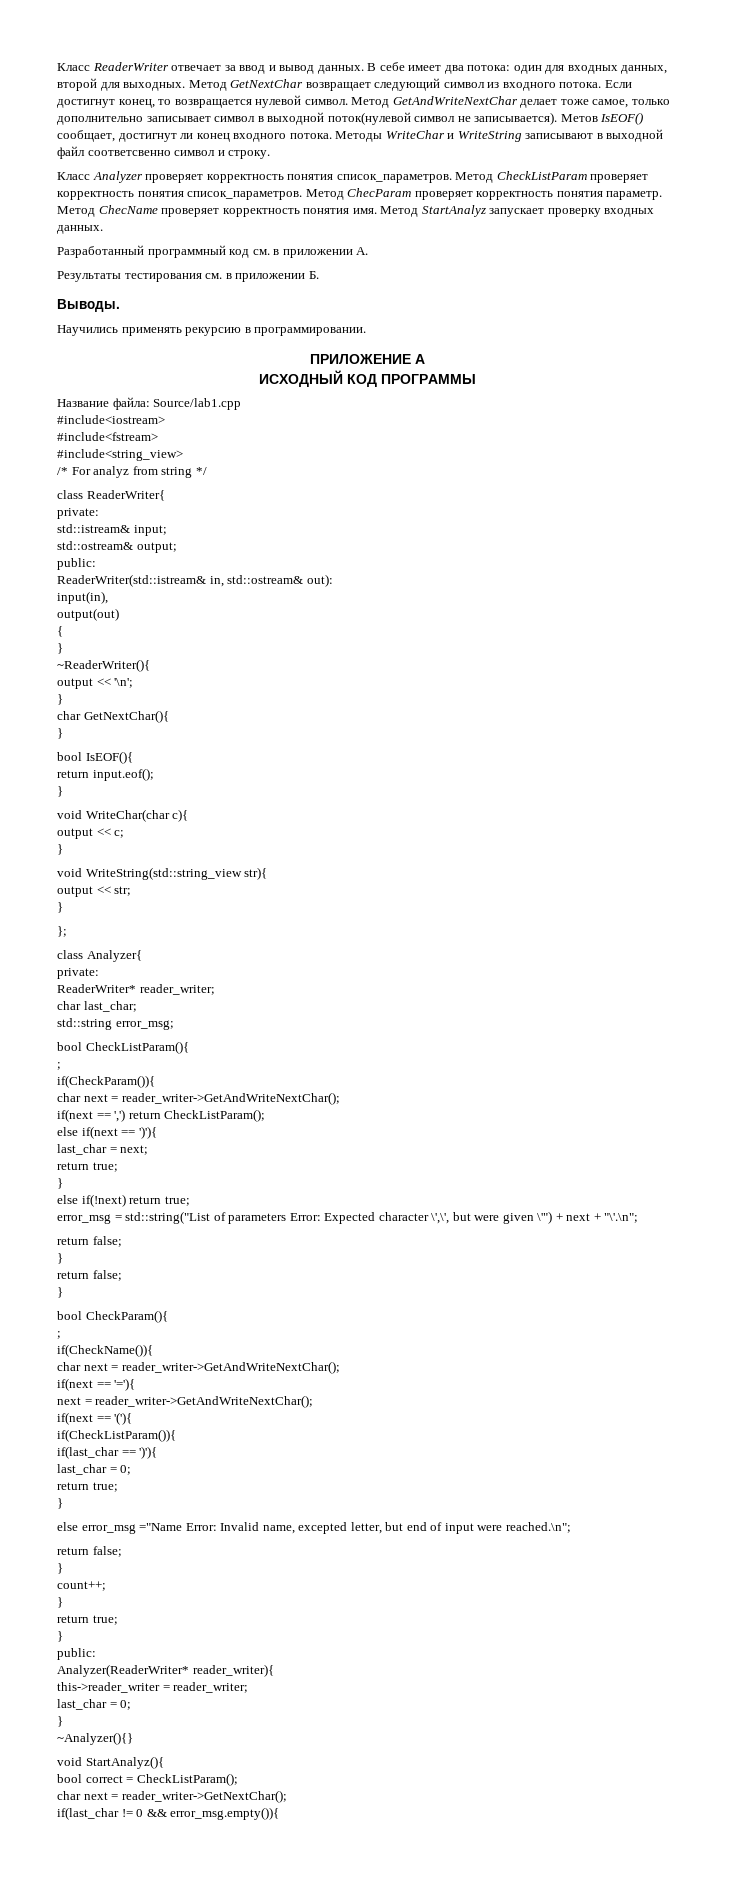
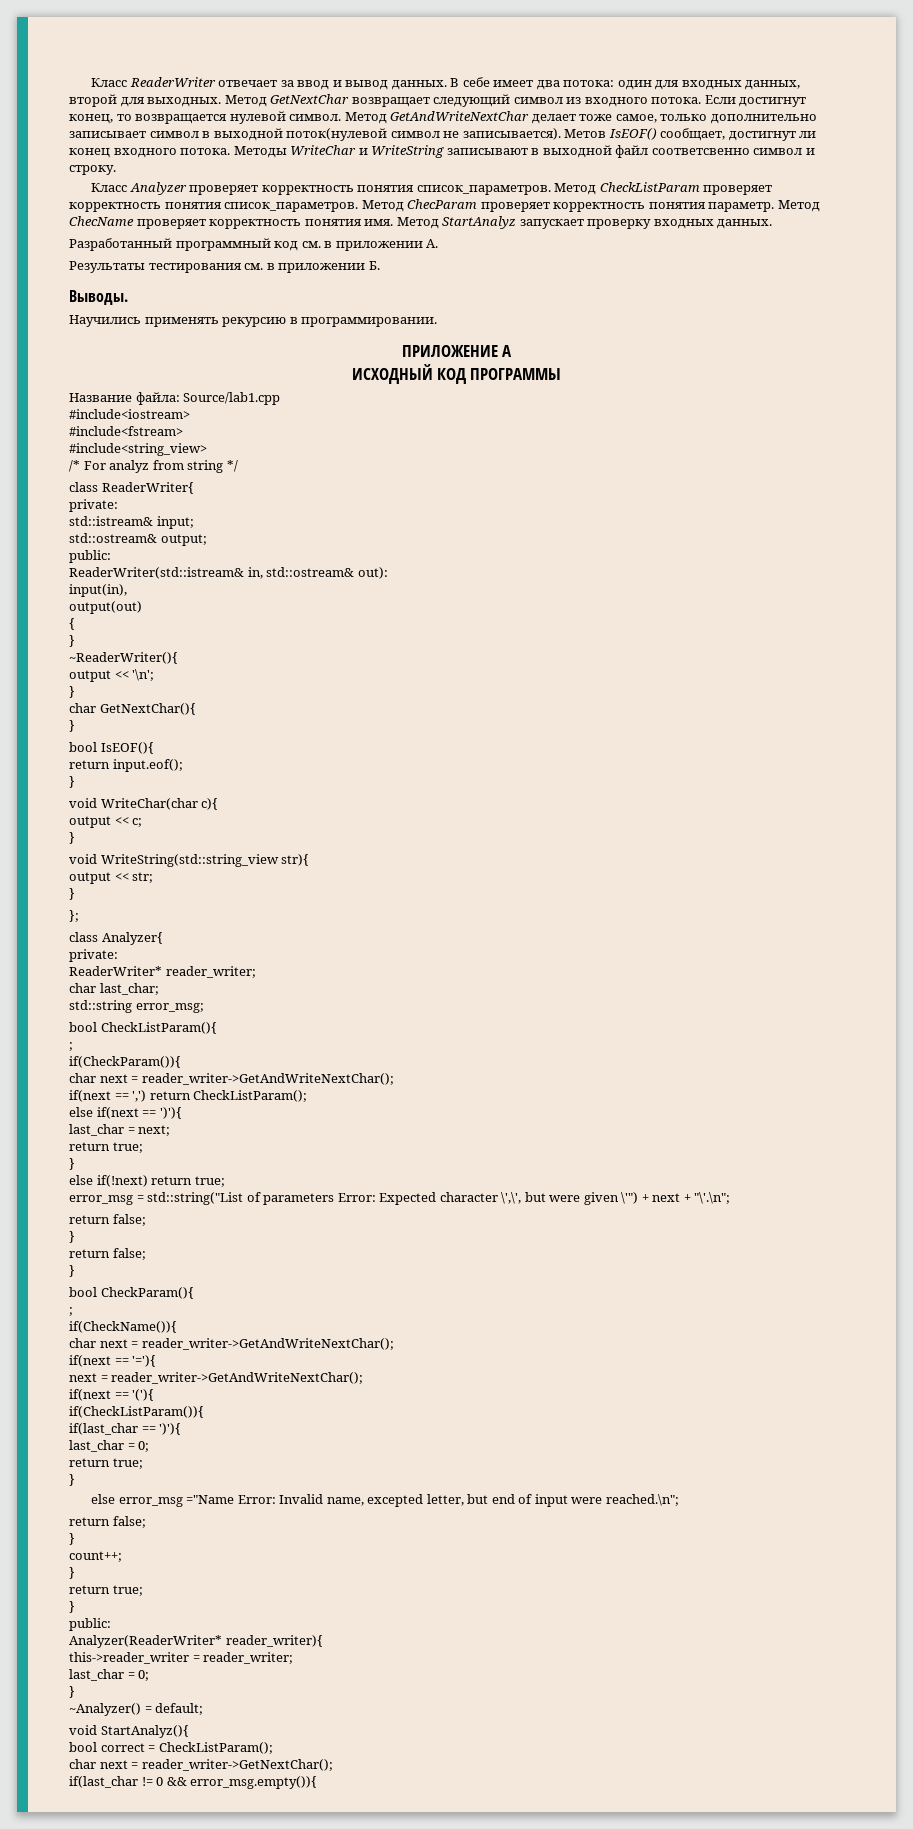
[57,1732,133,1745] ~Analyzer(){} -> [69,1703,204,1716] ~Analyzer() = default;

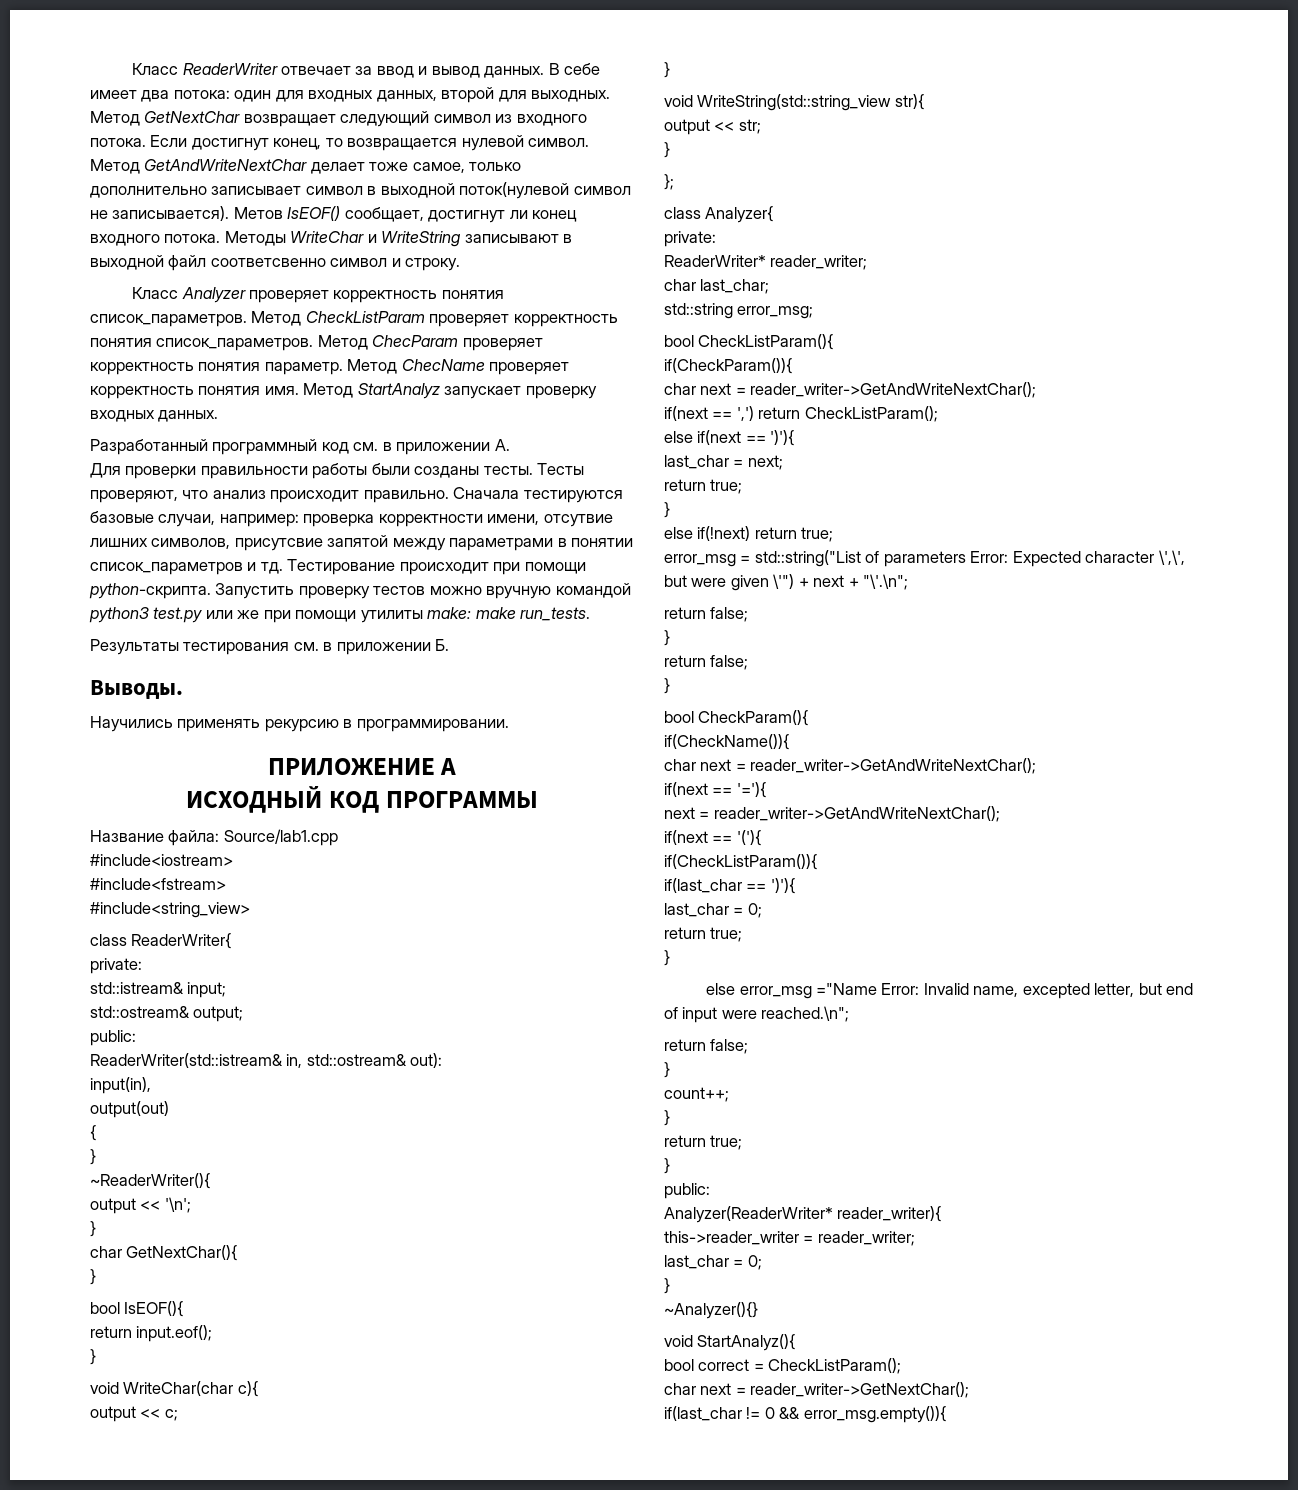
(439, 243) none -> [90,463,585,479] [90,487,623,503] [90,511,613,527] [90,535,634,551] [90,559,586,575] [89,583,631,599] [89,607,591,623] // Для проверки правильности работы были созданы тесты. Тесты проверяют, что анализ происходит правильно. Сначала тестируются базовые случаи, например: проверка корректности имени, отсутвие лишних символов, присутсвие запятой между параметрами в понятии список_параметров и тд. Тестирование происходит при помощи python-скрипта. Запустить проверку тестов можно вручную командой python3 test.py или же при помощи утилиты make: make run_tests.
[69,460,238,473] // /* For analyz from string */ -> (250, 910) none
[69,1042,73,1051] // ; -> (834, 342) none
[69,1307,73,1316] // ; -> (809, 718) none
[69,1703,204,1716] ~Analyzer() = default; -> [664,1302,758,1319] ~Analyzer(){}

